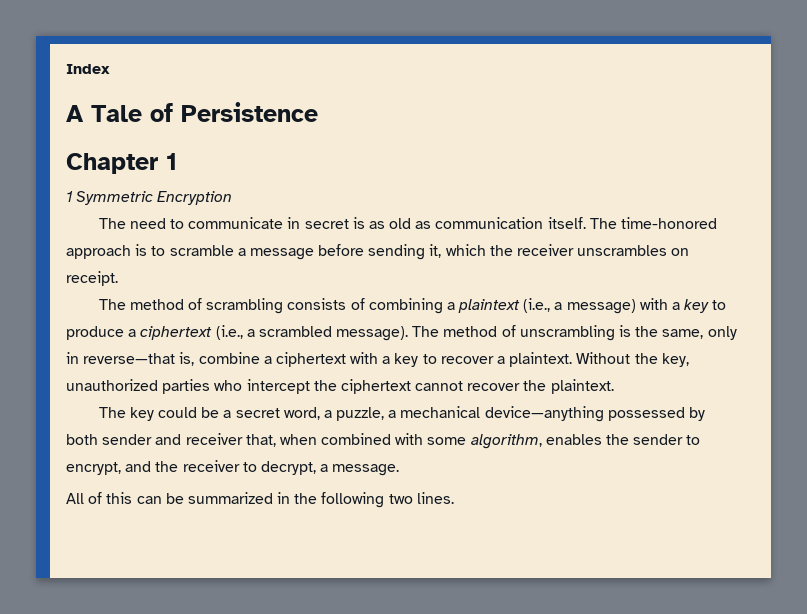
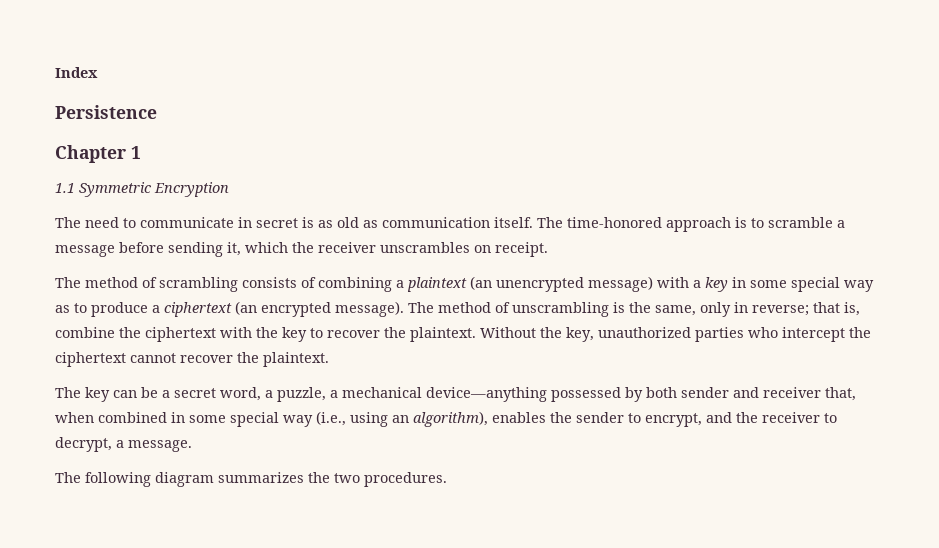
[66,103,173,122] A Tale of -> (98, 72) none
[66,191,73,202] 1 -> [55,183,75,193] 1.1
[523,298,563,313] (i.e., a -> [470,276,584,292] (an unencrypted
(710, 306) none -> [732,277,874,292] [55,305,70,313] in some special way as
[215,325,332,340] (i.e., a scrambled -> [235,301,331,317] (an encrypted
[83,353,176,364] reverse—that -> [752,302,840,316] reverse; that
[263,356,272,364] a -> [119,327,141,338] the
[382,356,391,364] a -> [256,327,278,338] the
[497,356,506,364] a -> [384,327,406,338] the
[157,407,197,418] could -> [113,390,137,398] can
[395,433,542,449] with some algorithm, -> [171,411,488,427] in some special way (i.e., using an algorithm),
[66,492,454,508] All of this can be summarized in the following two lines. -> [55,472,447,487] The following diagram summarizes the two procedures.

